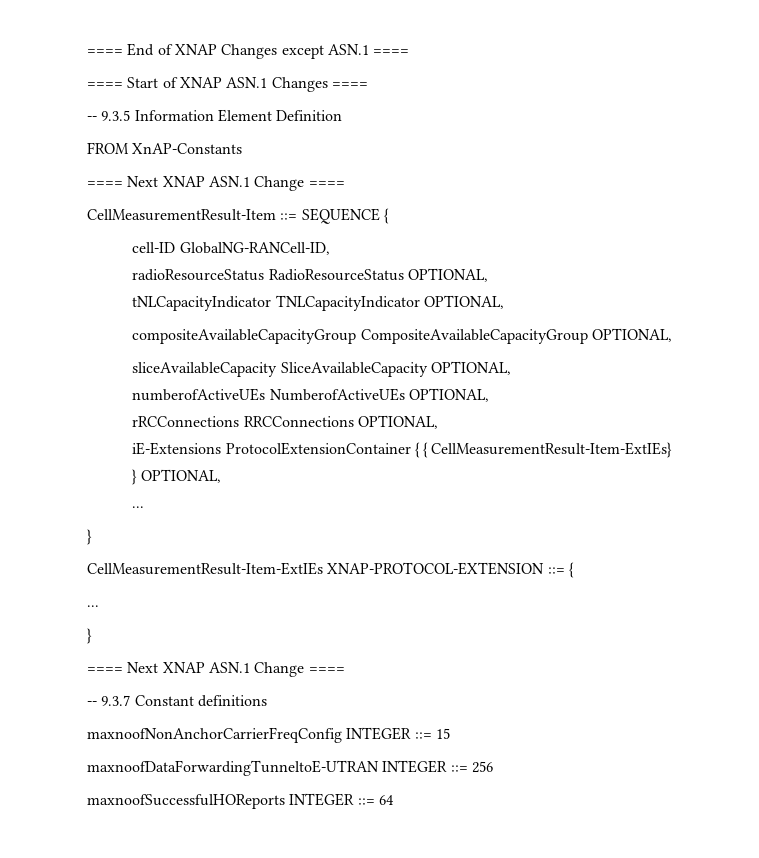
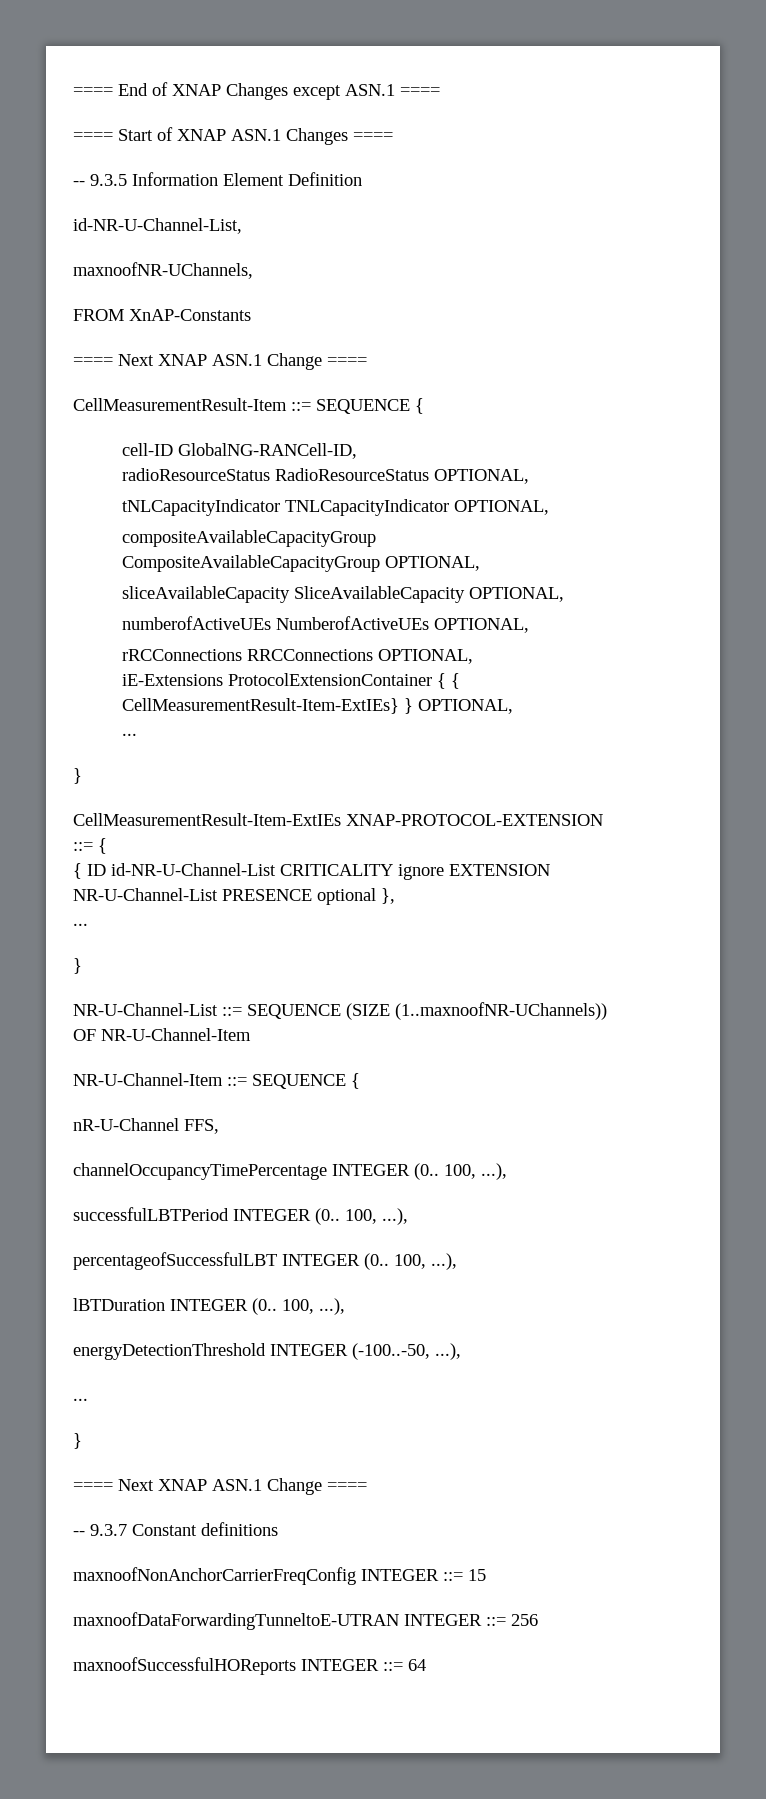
(343, 115) none -> [73,218,242,234] [73,262,253,279] // id-NR-U-Channel-List, // maxnoofNR-UChannels,
(574, 570) none -> [73,863,550,880] [73,888,395,905] [73,923,88,926] [73,958,82,974] [73,1002,607,1020] [73,1028,251,1041] [73,1073,360,1089] [73,1118,219,1134] [73,1163,507,1180] [73,1207,408,1225] [73,1252,457,1270] [73,1298,345,1315] [73,1343,461,1360] // { ID id-NR-U-Channel-List CRITICALITY ignore EXTENSION NR-U-Channel-List PRESENCE optional }, // ... // } // NR-U-Channel-List ::= SEQUENCE (SIZE (1..maxnoofNR-UChannels)) OF NR-U-Channel-Item // NR-U-Channel-Item ::= SEQUENCE { // nR-U-Channel FFS, // channelOccupancyTimePercentage INTEGER (0.. 100, ...), // successfulLBTPeriod INTEGER (0.. 100, ...), // percentageofSuccessfulLBT INTEGER (0.. 100, ...), // lBTDuration INTEGER (0.. 100, ...), // energyDetectionThreshold INTEGER (-100..-50, ...),

